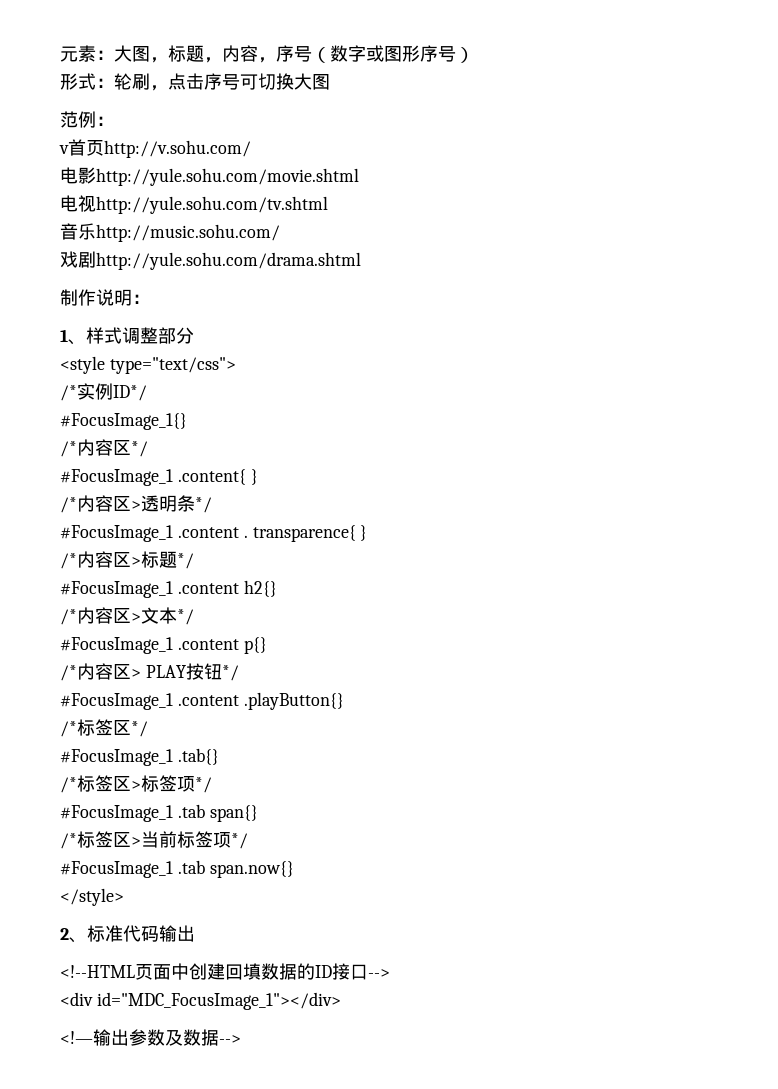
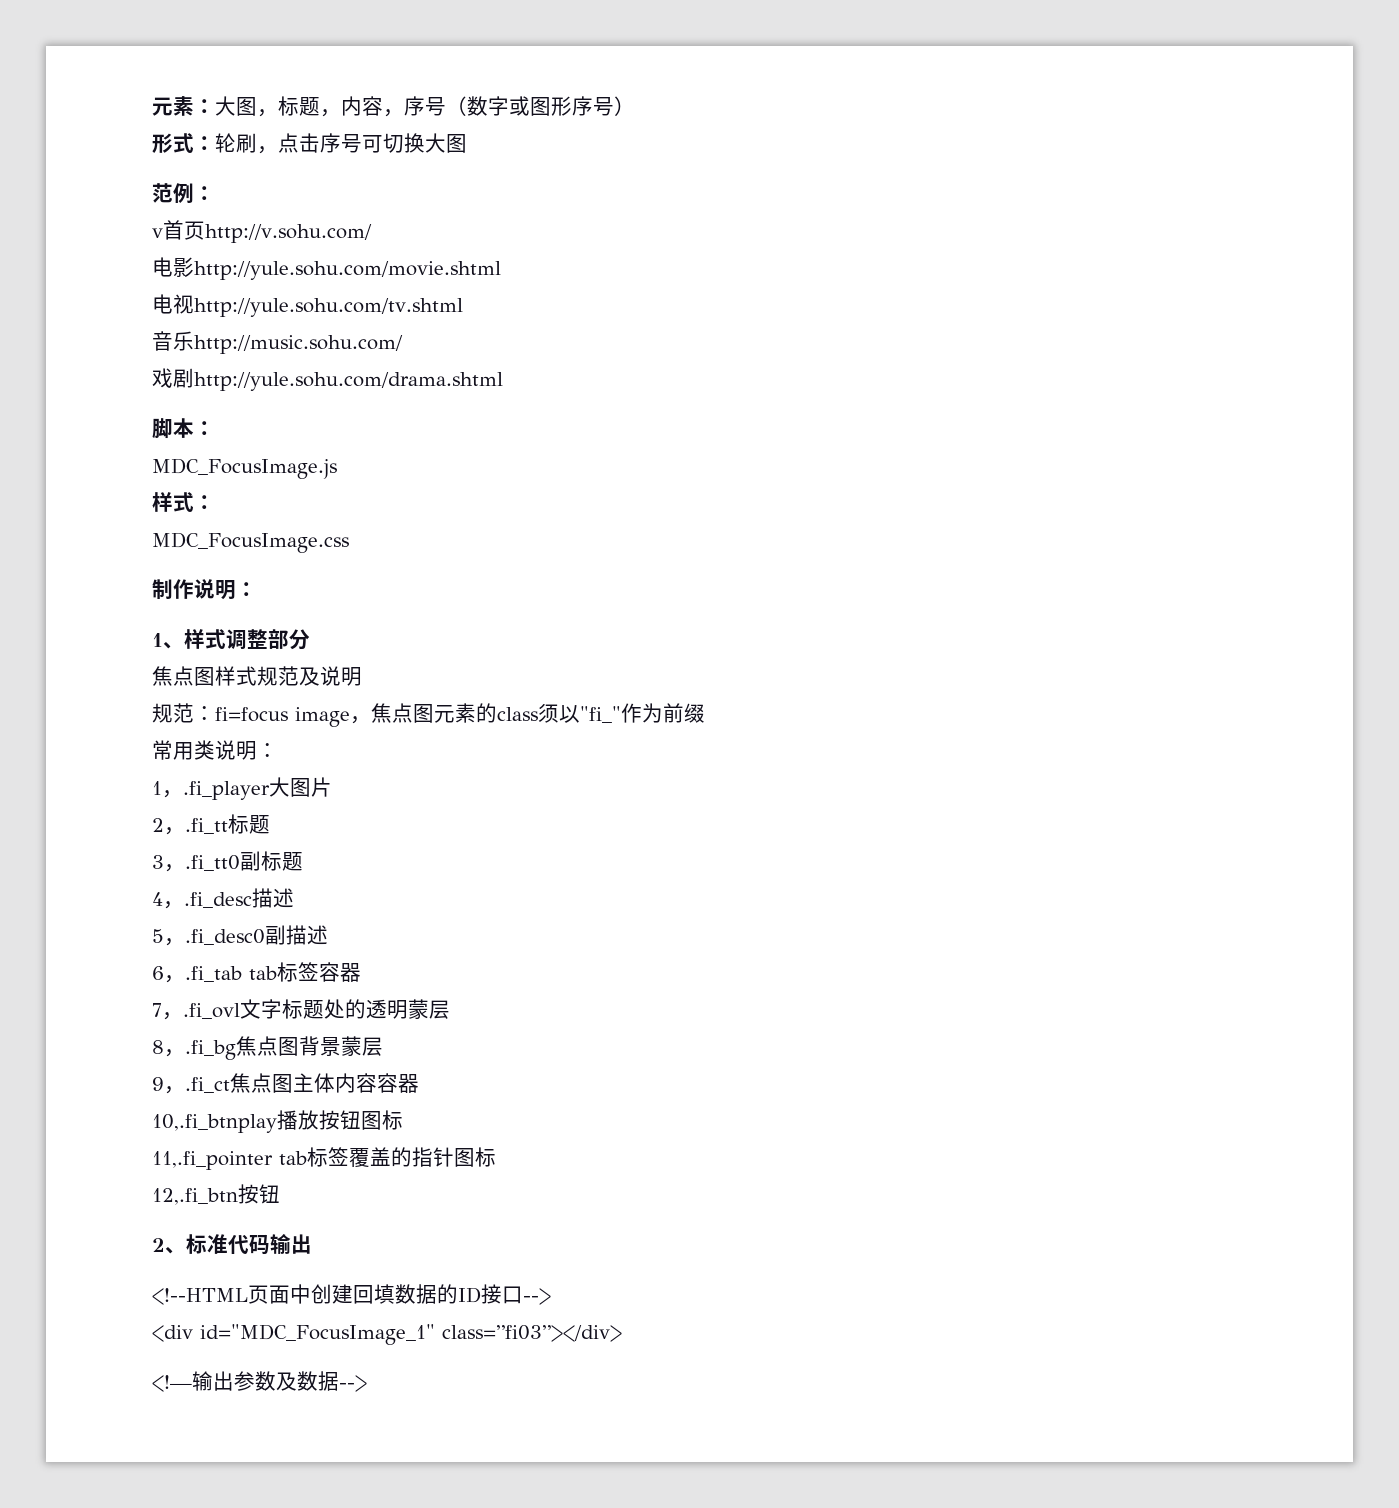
(361, 261) none -> [152,418,215,439] [152,458,337,479] [152,492,215,512] [152,532,349,553] // 脚本： // MDC_FocusImage.js // 样式： // MDC_FocusImage.css
[60,356,236,374] [60,383,147,401] [60,413,187,430] [60,439,148,457] [60,469,258,486] [60,495,212,513] [60,525,368,542] [60,551,194,569] [60,580,277,598] [60,607,194,625] [60,637,267,654] [60,663,239,681] [60,692,344,710] [60,719,148,737] [60,748,219,766] [60,775,212,793] [60,804,258,822] [60,831,248,849] [60,860,294,878] [60,888,124,906] <style type="text/css"> // /*实例ID*/ // #FocusImage_1{} // /*内容区*/ // #FocusImage_1 .content{ } // /*内容区>透明条*/ // #FocusImage_1 .content . transparence{ } // /*内容区>标题*/ // #FocusImage_1 .content h2{} // /*内容区>文本*/ // #FocusImage_1 .content p{} // /*内容区> PLAY按钮*/ // #FocusImage_1 .content .playButton{} // /*标签区*/ // #FocusImage_1 .tab{} // /*标签区>标签项*/ // #FocusImage_1 .tab span{} // /*标签区>当前标签项*/ // #FocusImage_1 .tab span.now{} // </style> -> [152,666,362,686] [152,703,705,727] [152,740,278,760] [152,777,332,800] [152,814,270,835] [152,851,303,872] [152,888,294,909] [152,925,328,946] [152,962,361,983] [152,999,450,1020] [152,1036,383,1060] [152,1073,419,1094] [152,1110,403,1133] [152,1147,496,1170] [152,1184,280,1205] 焦点图样式规范及说明 // 规范：fi=focus image，焦点图元素的class须以"fi_"作为前缀 // 常用类说明： // 1，.fi_player大图片 // 2，.fi_tt标题 // 3，.fi_tt0副标题 // 4，.fi_desc描述 // 5，.fi_desc0副描述 // 6，.fi_tab tab标签容器 // 7，.fi_ovl文字标题处的透明蒙层 // 8，.fi_bg焦点图背景蒙层 // 9，.fi_ct焦点图主体内容容器 // 10,.fi_btnplay播放按钮图标 // 11,.fi_pointer tab标签覆盖的指针图标 // 12,.fi_btn按钮
[96,992,341,1010] id="MDC_FocusImage_1"></div> -> [200,1324,622,1345] id="MDC_FocusImage_1" class=”fi03”></div>

